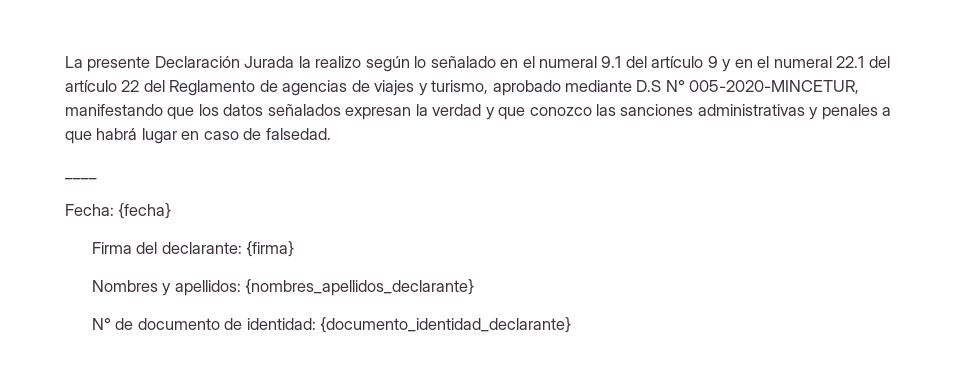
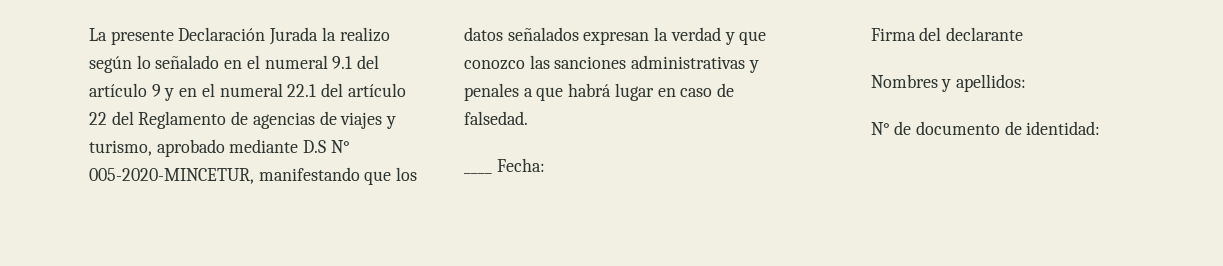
(97, 179) // -> (492, 173) none
[118,203,172,219] {fecha} -> (545, 165) none
[161,241,295,257] declarante: {firma} -> [946,27,1024,41] declarante
[245,279,475,296] {nombres_apellidos_declarante} -> (1027, 83) none
[320,317,572,333] {documento_identidad_declarante} -> (1101, 128) none

